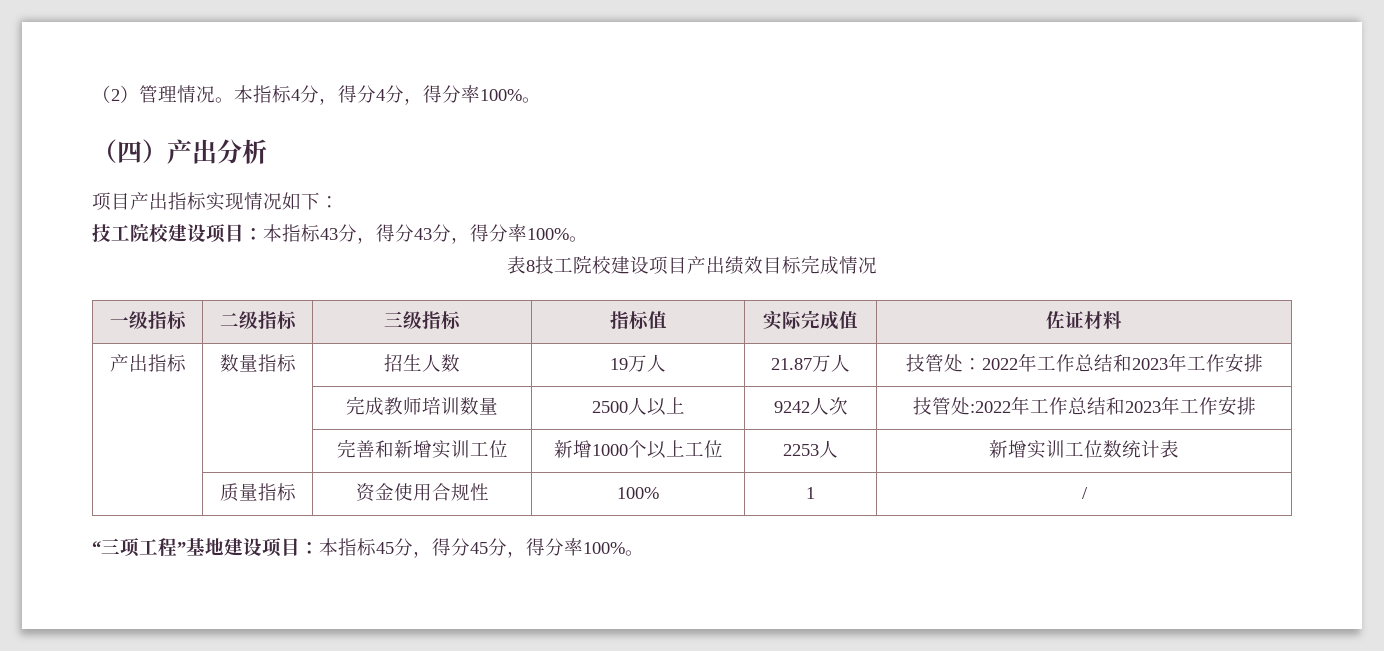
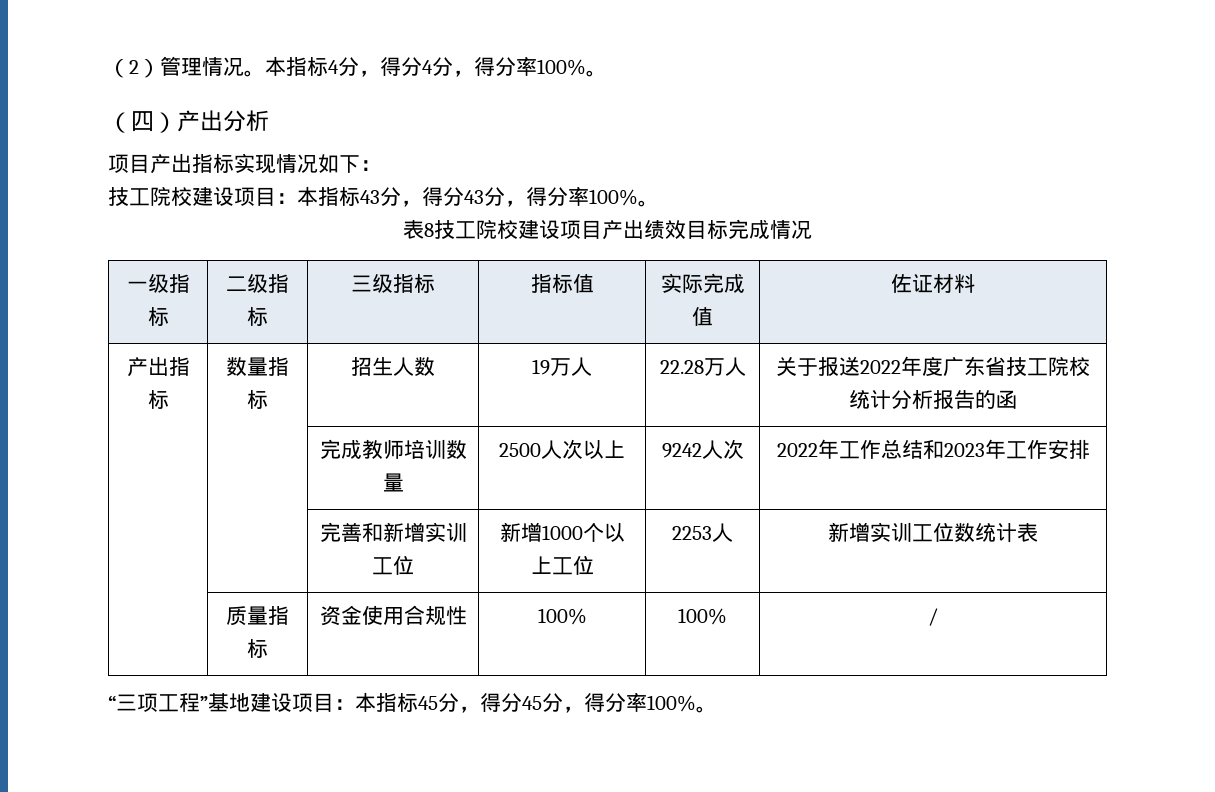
[771,354,850,372] [905,353,1263,373] 21.87万人 | 技管处：2022年工作总结和2023年工作安排 -> [659,357,746,376] [776,356,1090,377] [849,390,1017,410] 22.28万人 | 关于报送2022年度广东省技工院校统计分析报告的函
(647, 406) none -> [562,439,583,459] 次
[912,397,1011,415] 技管处:2022 -> [776,443,818,457] 2022
[806,487,815,499] 1 -> [678,608,727,625] 100%

